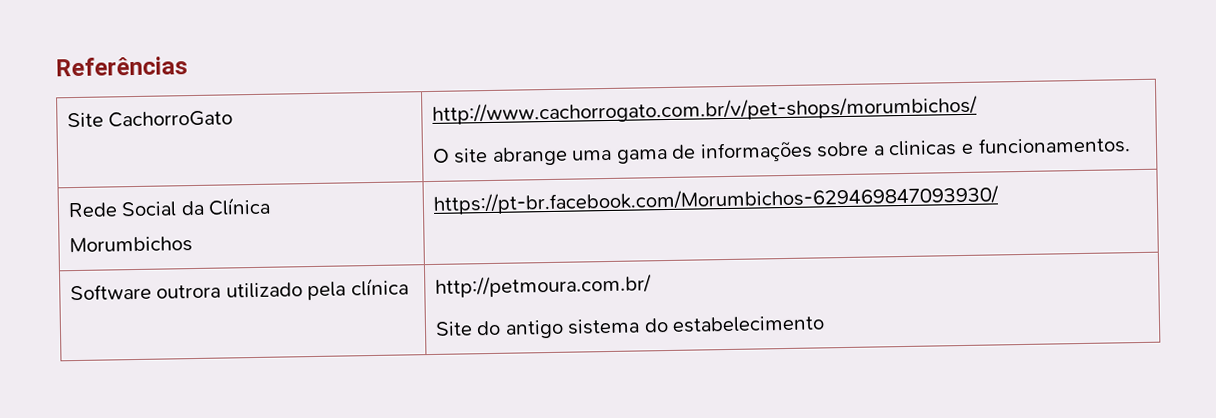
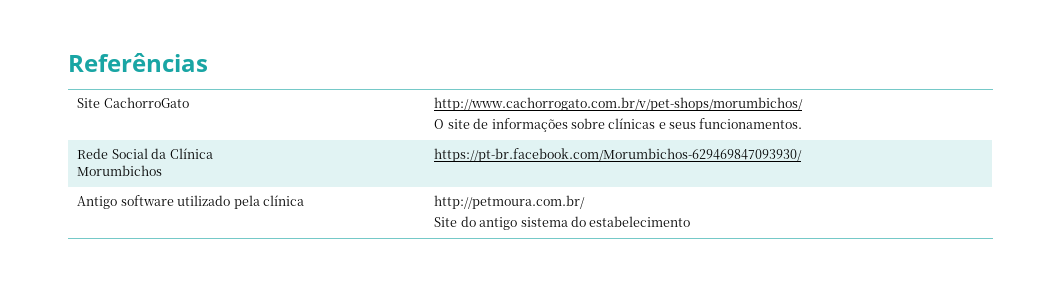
[491,140,975,166] abrange uma gama de informações sobre a clinicas e -> [473,118,697,132] de informações sobre clínicas e seus
[69,283,222,301] Software outrora -> [77,195,174,209] Antigo software

